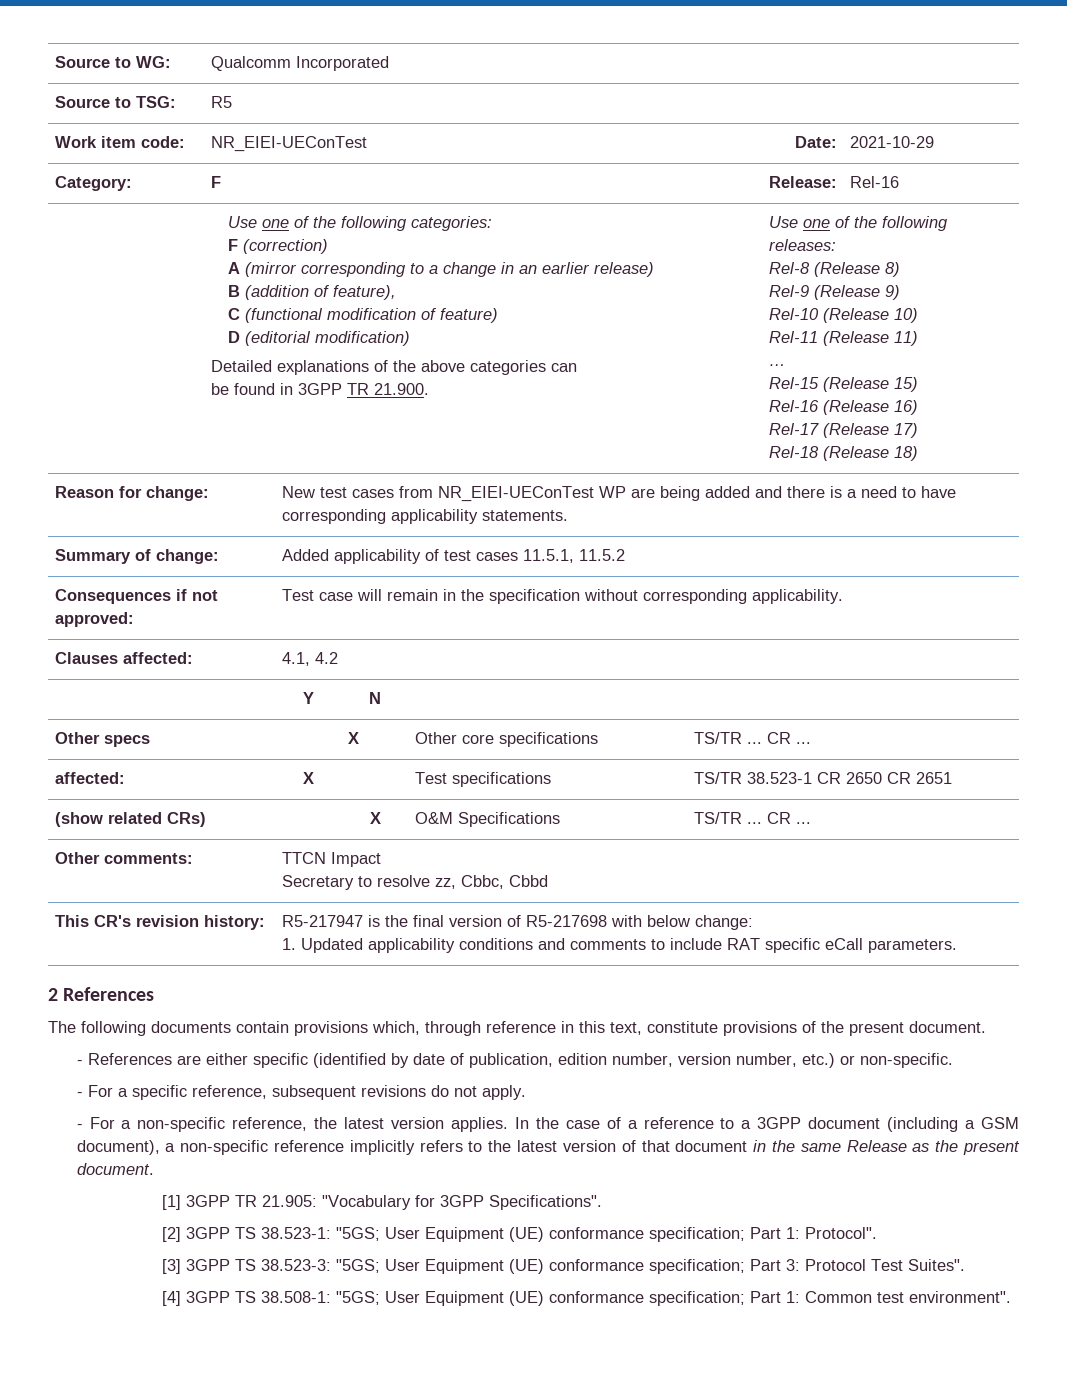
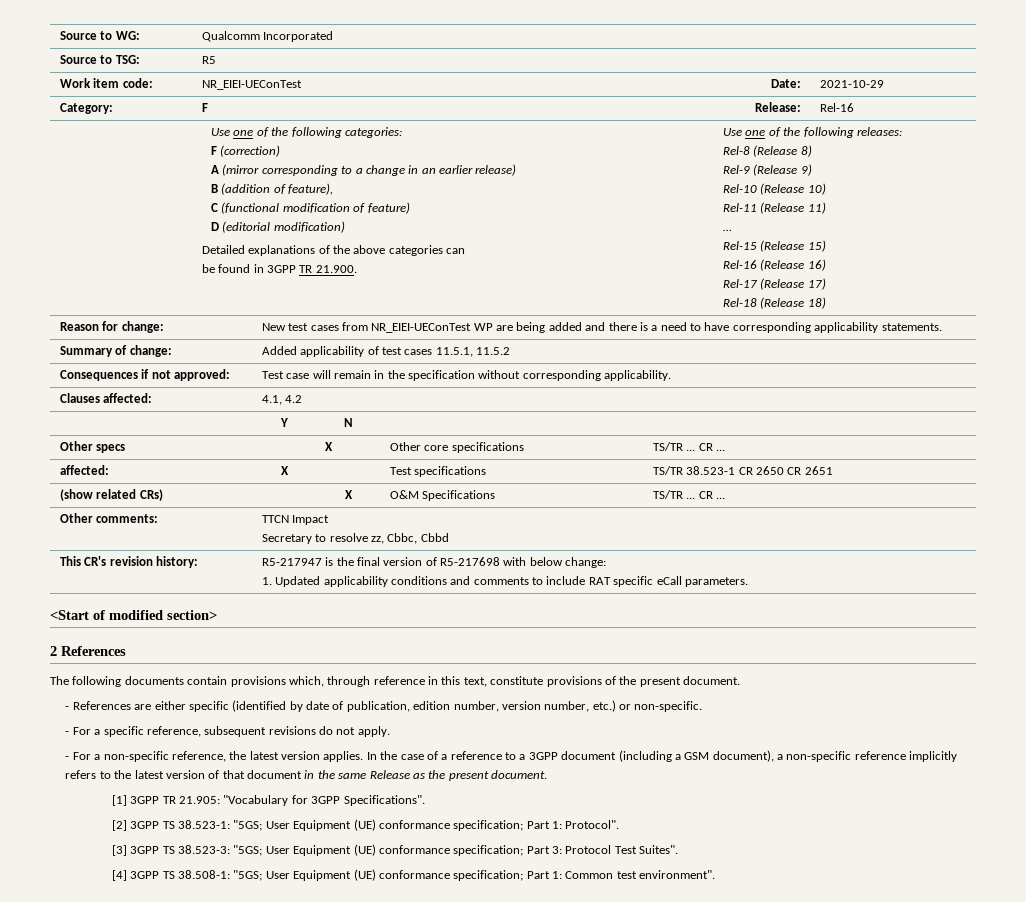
(958, 946) none -> [50,610,217,620] // <Start of modified section>

